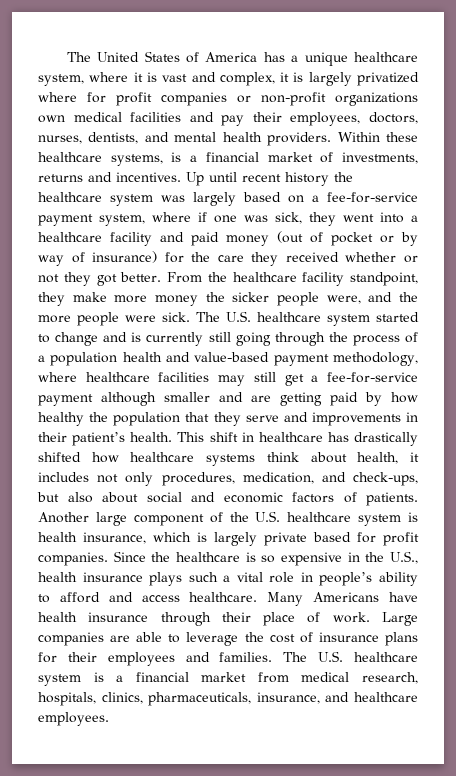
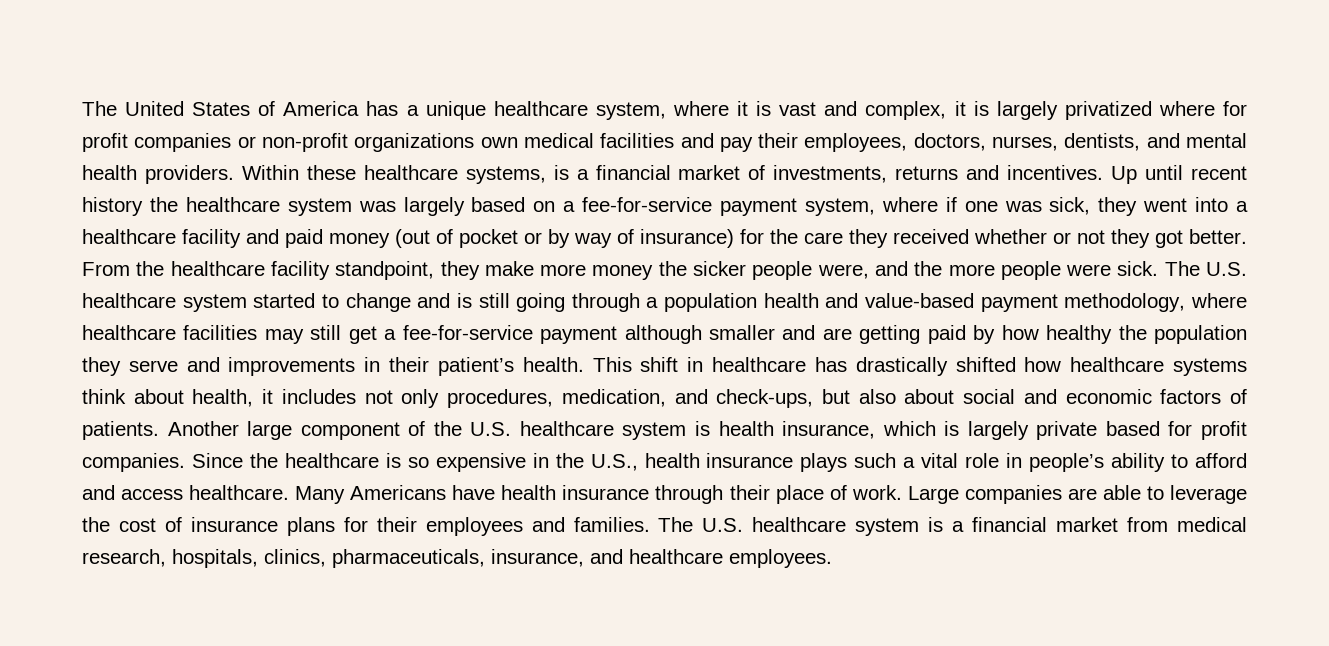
[146,332,204,346] currently -> (472, 300) none
[328,332,418,346] the process of -> (640, 302) none
[185,412,210,422] that -> (1247, 334) none

